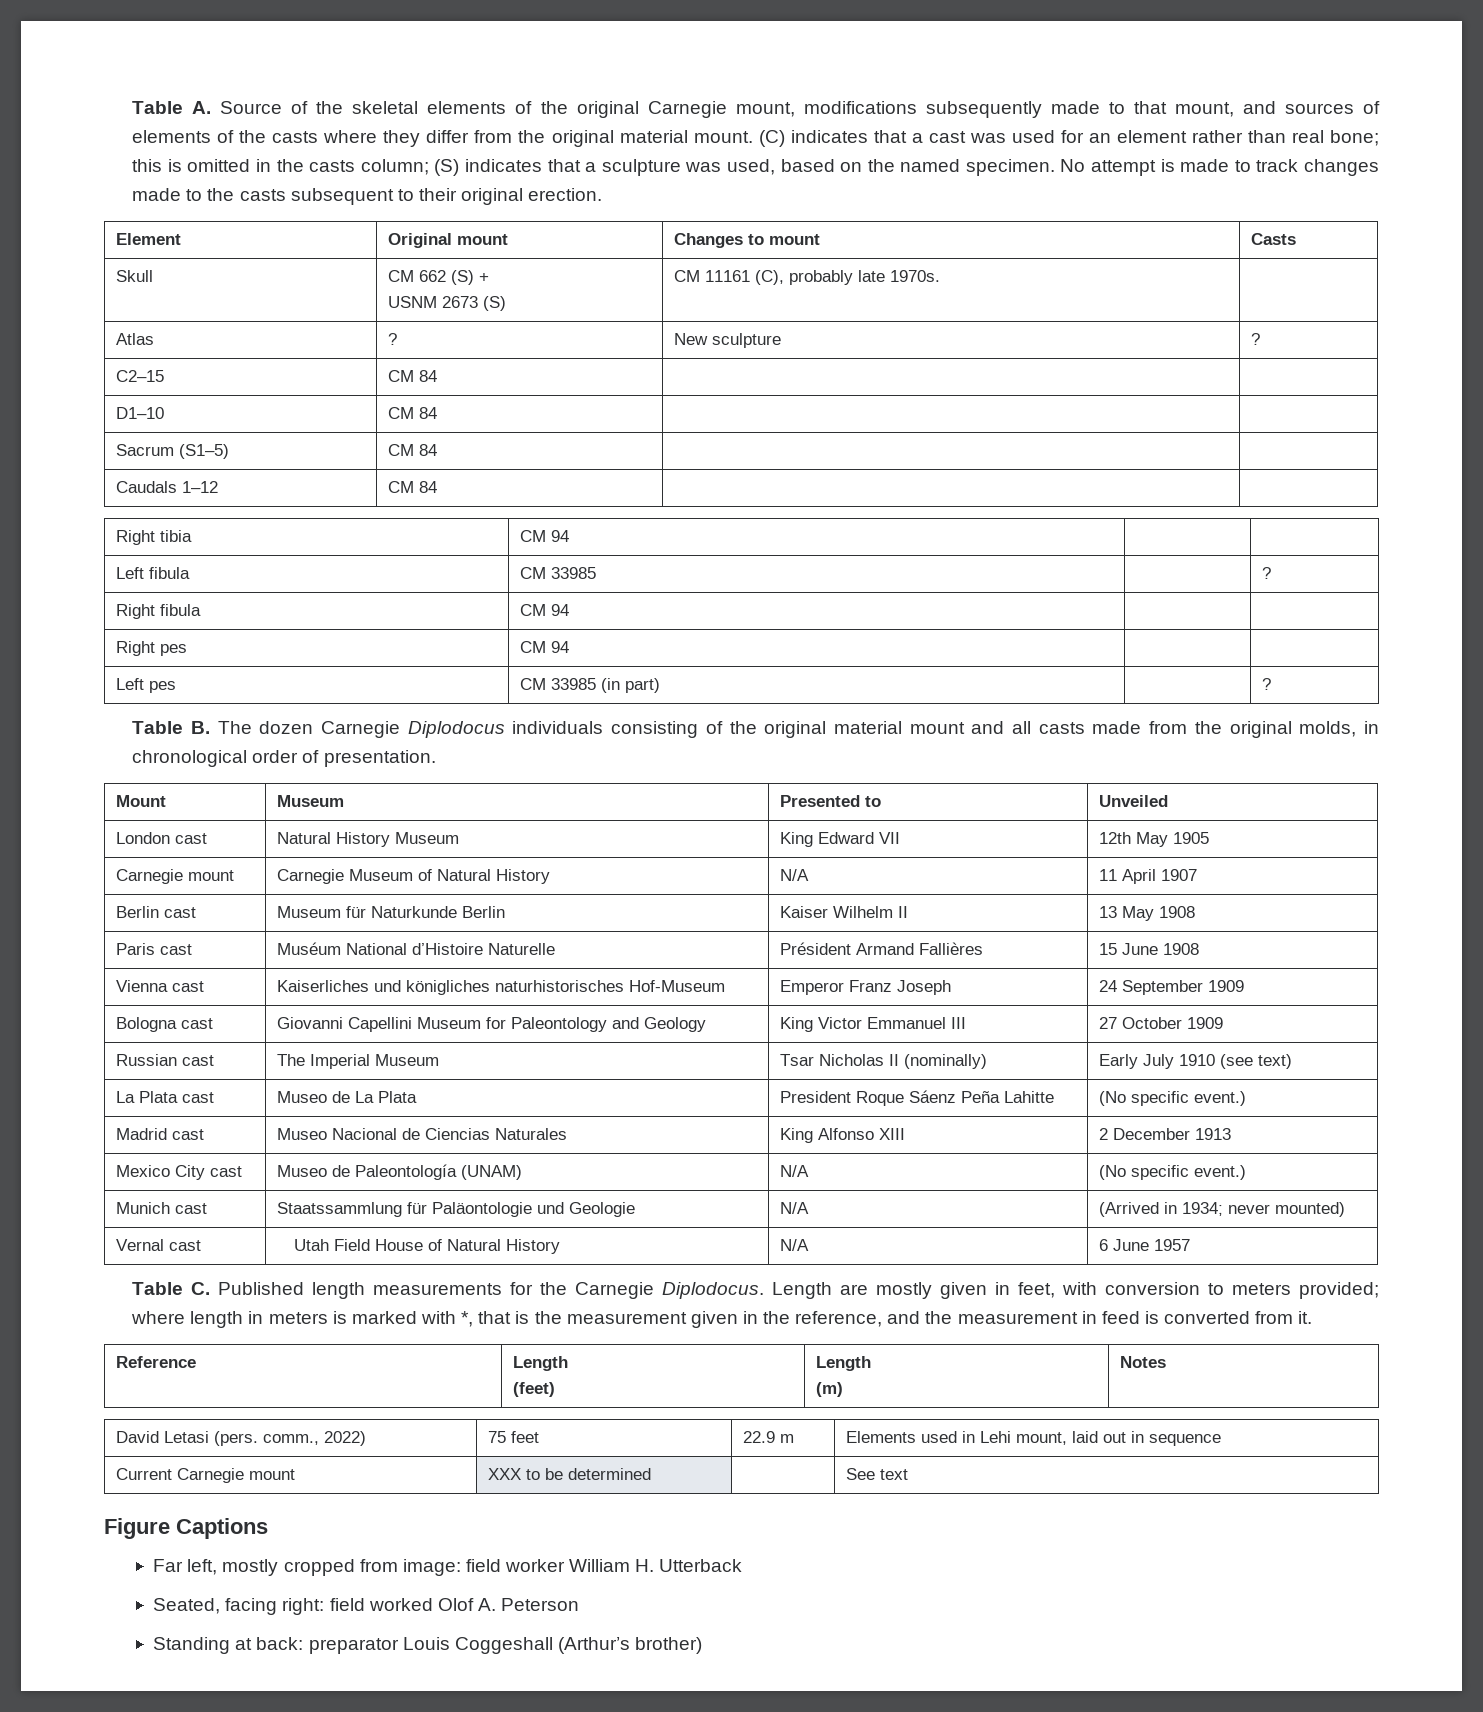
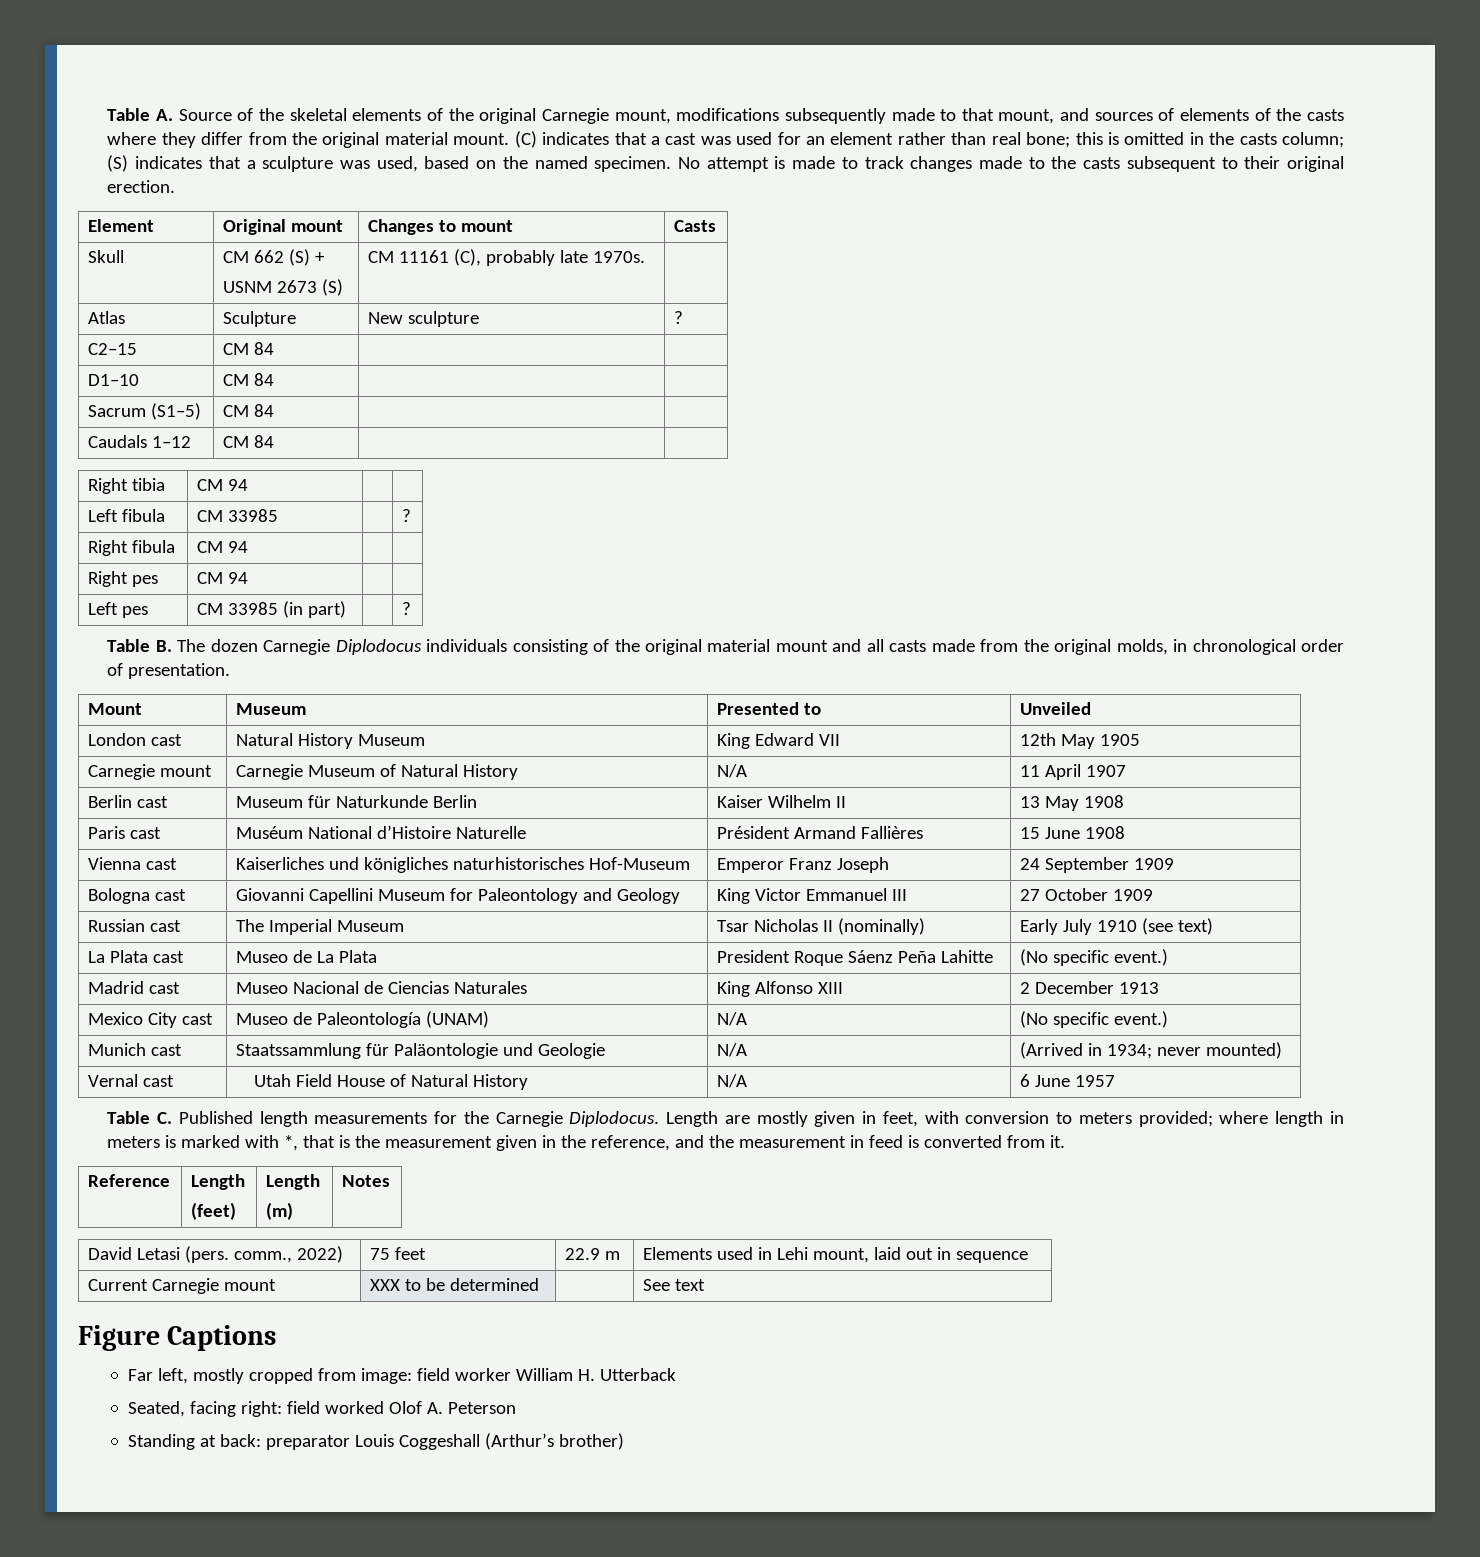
[388,333,398,345] ? -> [223,311,297,327] Sculpture

